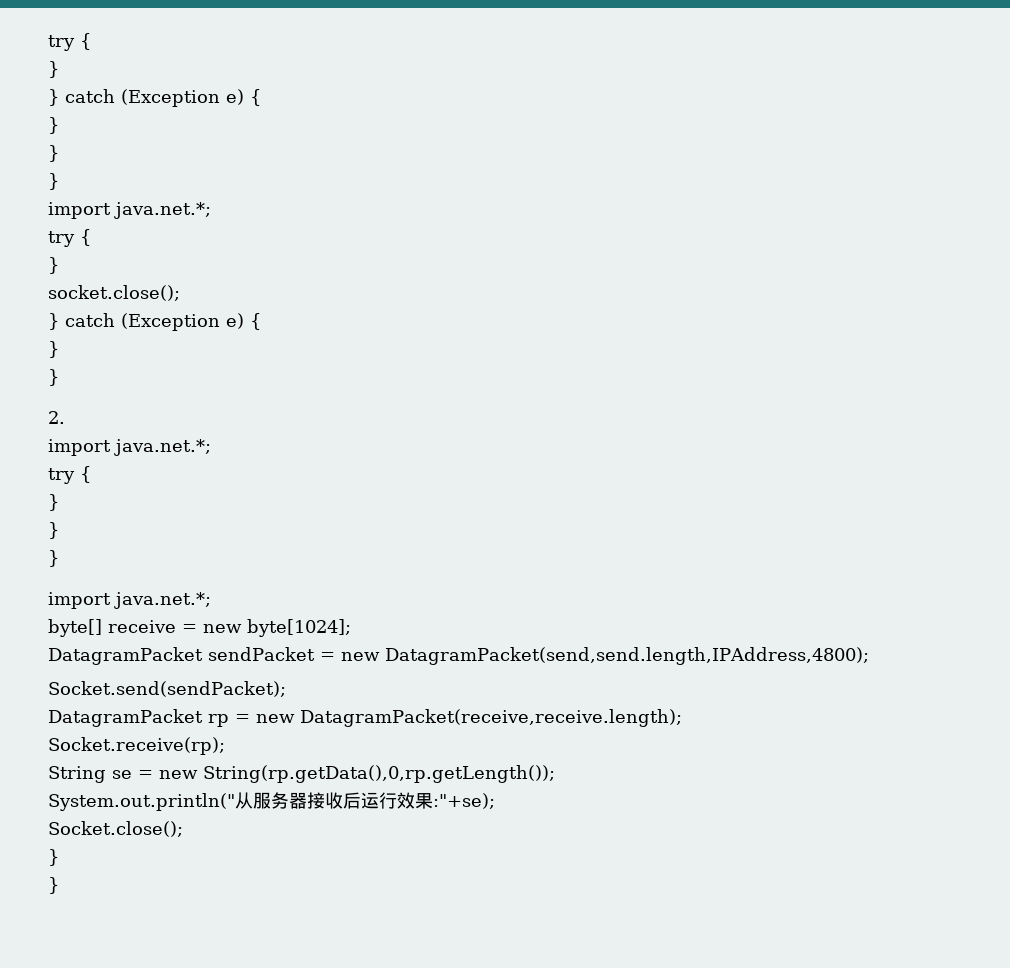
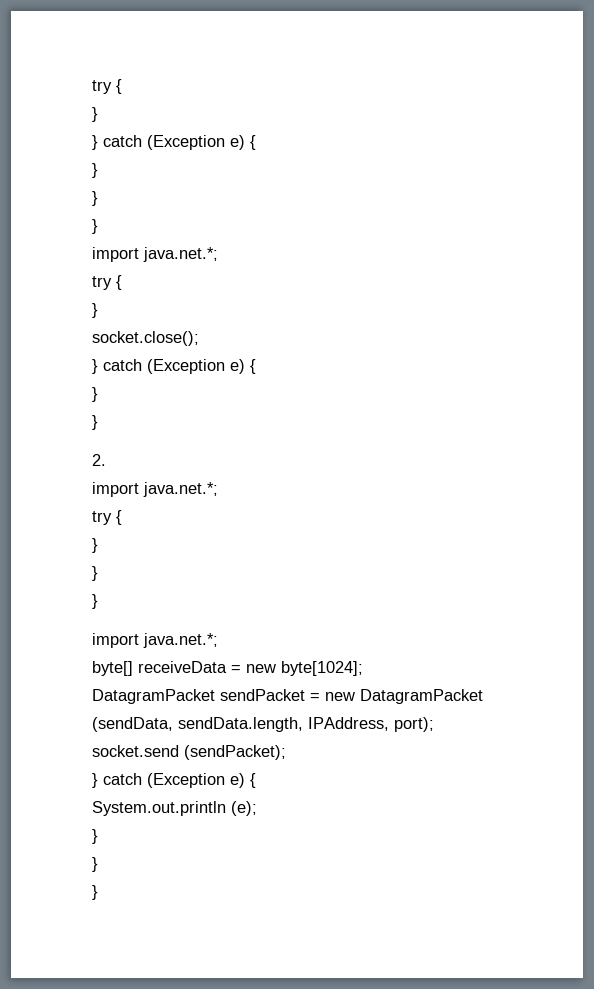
[108,620,176,633] receive -> [138,661,227,673] receiveData
[384,647,869,665] [48,681,286,697] [48,709,682,727] [48,737,225,755] [48,765,555,783] [48,792,495,811] [48,821,183,837] [48,849,59,866] [48,877,59,894] DatagramPacket(send,send.length,IPAddress,4800); // Socket.send(sendPacket); // DatagramPacket rp = new DatagramPacket(receive,receive.length); // Socket.receive(rp); // String se = new String(rp.getData(),0,rp.getLength()); // System.out.println("从服务器接收后运行效果:"+se); // Socket.close(); // } // } -> [360,689,483,704] [92,717,434,732] [92,745,286,760] [92,773,256,788] [92,801,257,816] [92,829,98,844] [92,857,98,872] [92,885,98,900] DatagramPacket (sendData, sendData.length, IPAddress, port); // socket.send (sendPacket); // } catch (Exception e) { // System.out.println (e); // } // } // }

